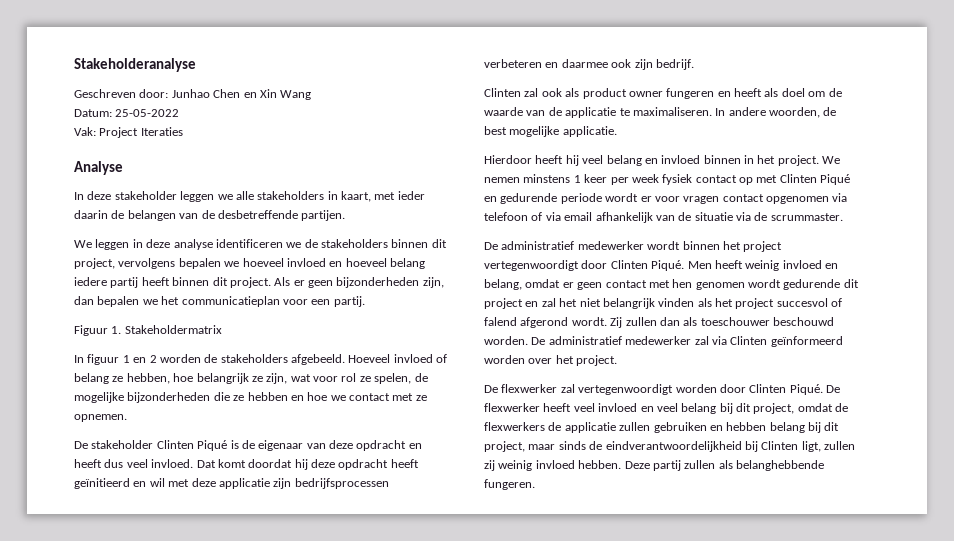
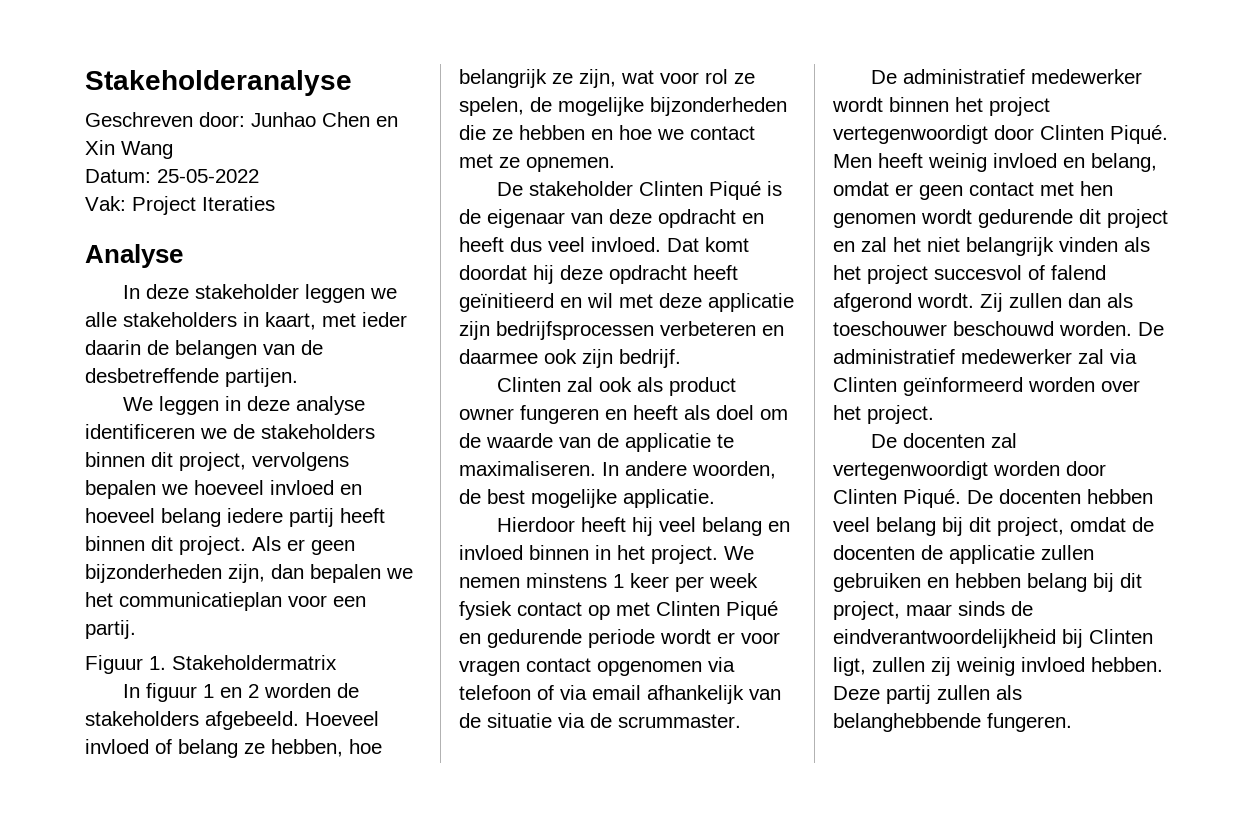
[501,384,558,393] flexwerker -> [902,433,985,448] docenten
[484,403,654,412] flexwerker heeft veel invloed en -> [999,489,1153,504] docenten hebben
[484,422,545,431] flexwerkers -> [833,545,915,560] docenten

